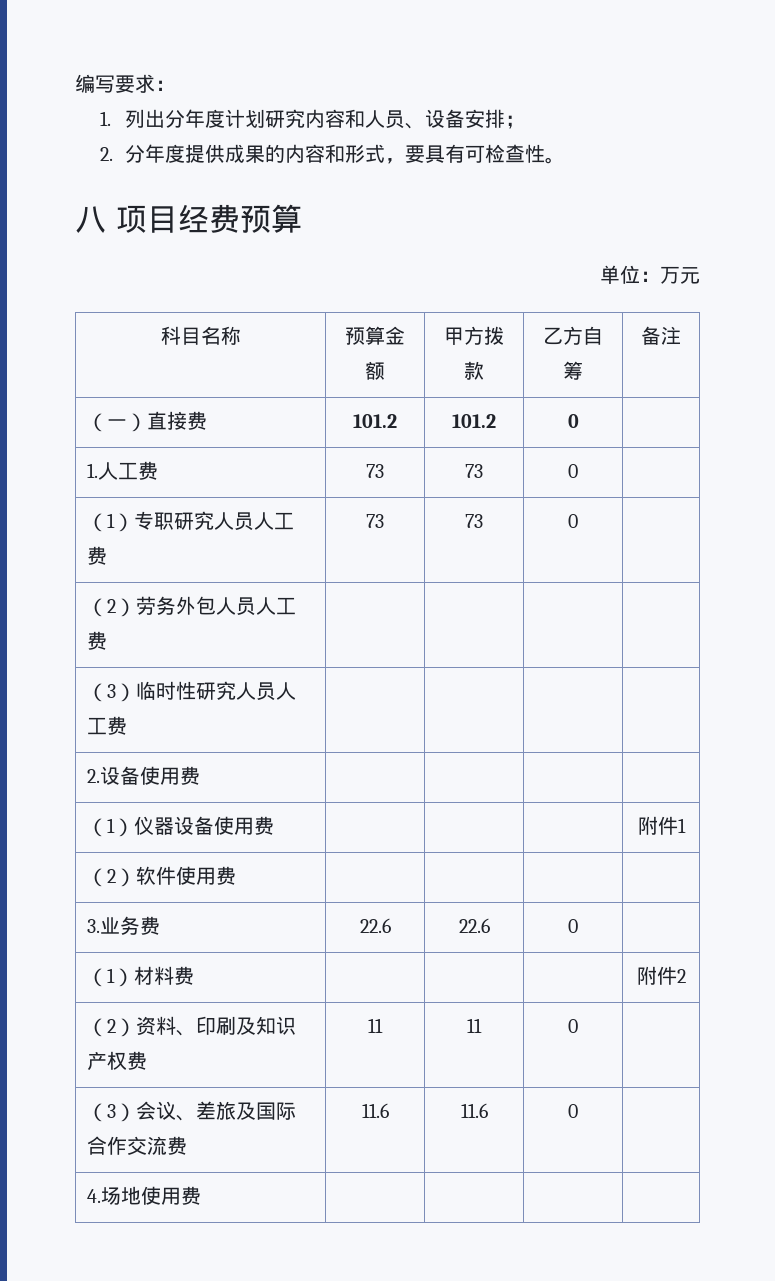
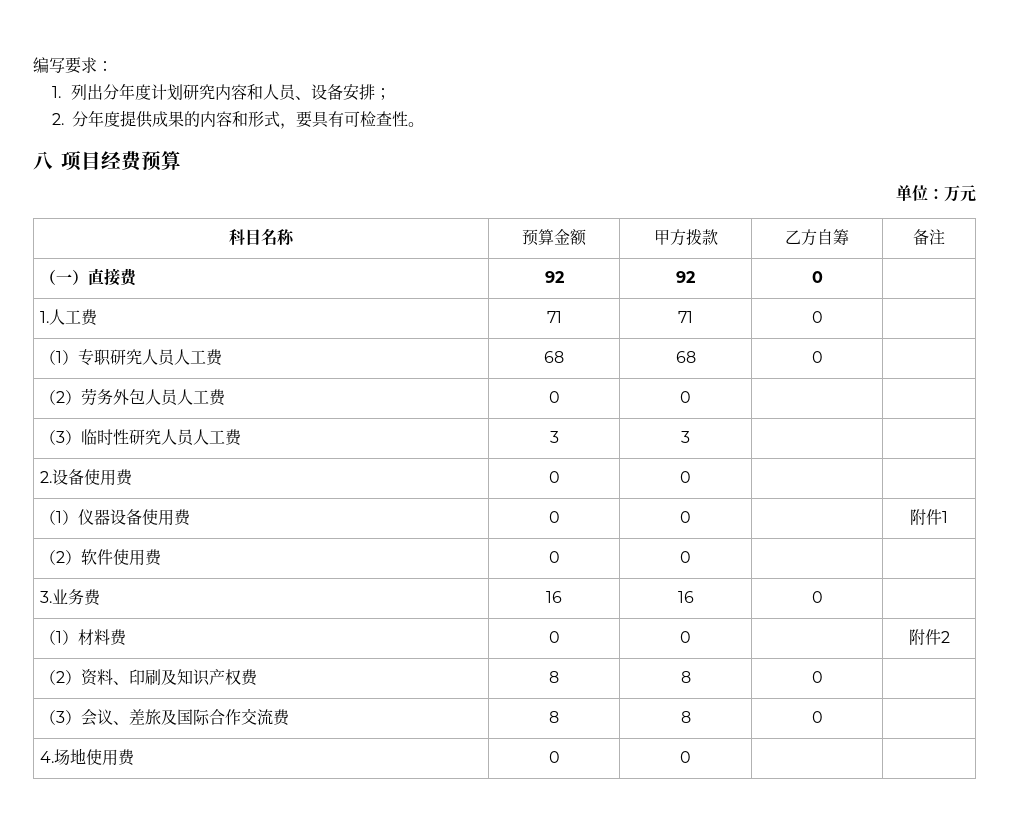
[353,414,397,428] [452,414,496,428] 101.2 | 101.2 -> [544,271,564,283] [676,271,695,283] 92 | 92
[366,464,384,478] [465,464,483,478] 73 | 73 -> [546,311,562,323] [678,311,693,323] 71 | 71
[366,514,384,528] [465,514,483,528] 73 | 73 -> [544,351,564,363] [675,351,696,363] 68 | 68
(108, 640) | -> [548,391,560,403] [680,391,691,403] 0 | 0
(128, 725) | -> [549,431,559,443] [681,431,690,443] 3 | 3
(201, 775) | -> [548,471,560,483] [680,471,691,483] 0 | 0
(275, 825) | -> [548,511,560,523] [680,511,691,523] 0 | 0
(237, 875) | -> [548,551,560,563] [680,551,691,563] 0 | 0
[359,918,391,933] [458,918,490,933] 22.6 | 22.6 -> [546,591,562,603] [677,591,694,603] 16 | 16
(195, 975) | -> [548,631,560,643] [680,631,691,643] 0 | 0
[368,1018,383,1033] [467,1018,482,1033] 11 | 11 -> [549,671,559,683] [680,671,691,683] 8 | 8
[361,1103,389,1118] [460,1103,488,1118] 11.6 | 11.6 -> [549,711,559,723] [680,711,691,723] 8 | 8
(202, 1195) | -> [548,751,560,763] [680,751,691,763] 0 | 0

